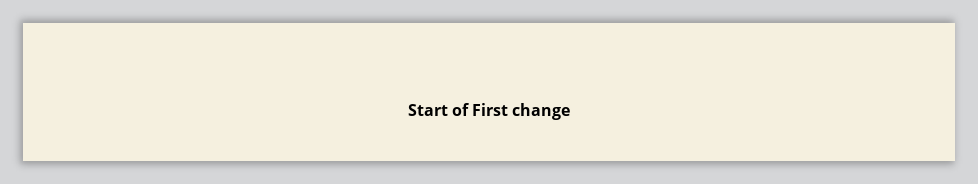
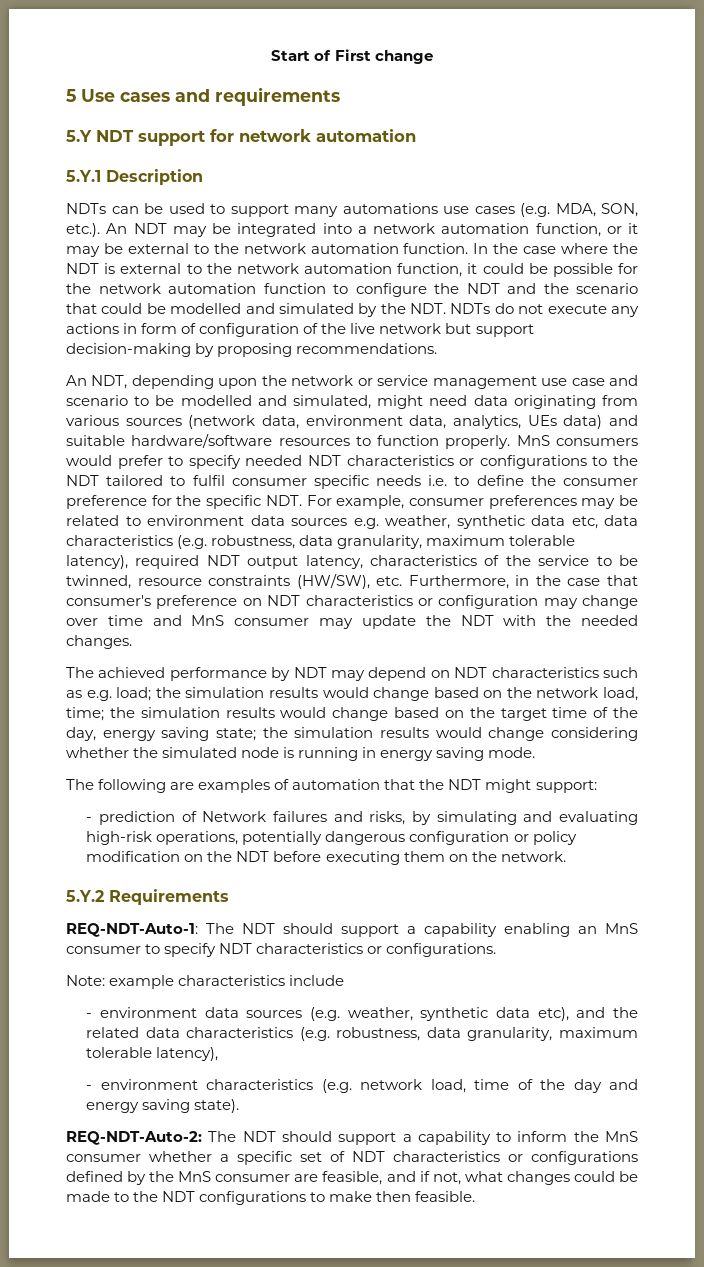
(571, 111) none -> [66,87,340,106] [66,129,416,146] [66,169,203,185] [66,203,638,217] [66,223,638,237] [66,243,639,257] [66,263,639,277] [66,283,638,297] [66,303,639,317] [66,323,534,337] [66,343,438,357] [66,375,638,389] [66,395,638,409] [66,415,639,429] [66,433,638,449] [66,455,639,469] [66,475,638,489] [66,495,638,509] [66,515,638,529] [66,535,576,549] [66,555,638,569] [66,573,638,589] [66,595,638,609] [66,615,638,629] [66,635,132,649] [66,667,638,681] [66,687,638,701] [66,707,638,721] [66,727,639,741] [66,747,536,761] [66,779,597,793] [86,811,638,825] [86,831,577,845] [86,851,566,865] [66,889,229,905] [66,923,638,937] [66,943,497,957] [66,975,345,989] [86,1007,639,1021] [86,1027,638,1041] [86,1047,219,1061] [86,1079,639,1093] [86,1099,240,1113] [66,1131,638,1145] [66,1151,638,1165] [66,1171,639,1185] [66,1191,476,1205] // 5 Use cases and requirements // 5.Y NDT support for network automation // 5.Y.1 Description // NDTs can be used to support many automations use cases (e.g. MDA, SON, etc.). An NDT may be integrated into a network automation function, or it may be external to the network automation function. In the case where the NDT is external to the network automation function, it could be possible for the network automation function to configure the NDT and the scenario that could be modelled and simulated by the NDT. NDTs do not execute any actions in form of configuration of the live network but support decision-making by proposing recommendations. // An NDT, depending upon the network or service management use case and scenario to be modelled and simulated, might need data originating from various sources (network data, environment data, analytics, UEs data) and suitable hardware/software resources to function properly. MnS consumers would prefer to specify needed NDT characteristics or configurations to the NDT tailored to fulfil consumer specific needs i.e. to define the consumer preference for the specific NDT. For example, consumer preferences may be related to environment data sources e.g. weather, synthetic data etc, data characteristics (e.g. robustness, data granularity, maximum tolerable latency), required NDT output latency, characteristics of the service to be twinned, resource constraints (HW/SW), etc. Furthermore, in the case that consumer's preference on NDT characteristics or configuration may change over time and MnS consumer may update the NDT with the needed changes. // The achieved performance by NDT may depend on NDT characteristics such as e.g. load; the simulation results would change based on the network load, time; the simulation results would change based on the target time of the day, energy saving state; the simulation results would change considering whether the simulated node is running in energy saving mode. // The following are examples of automation that the NDT might support: // - prediction of Network failures and risks, by simulating and evaluating high-risk operations, potentially dangerous configuration or policy modification on the NDT before executing them on the network. // 5.Y.2 Requirements // REQ-NDT-Auto-1: The NDT should support a capability enabling an MnS consumer to specify NDT characteristics or configurations. // Note: example characteristics include // - environment data sources (e.g. weather, synthetic data etc), and the related data characteristics (e.g. robustness, data granularity, maximum tolerable latency), // - environment characteristics (e.g. network load, time of the day and energy saving state). // REQ-NDT-Auto-2: The NDT should support a capability to inform the MnS consumer whether a specific set of NDT characteristics or configurations defined by the MnS consumer are feasible, and if not, what changes could be made to the NDT configurations to make then feasible.

